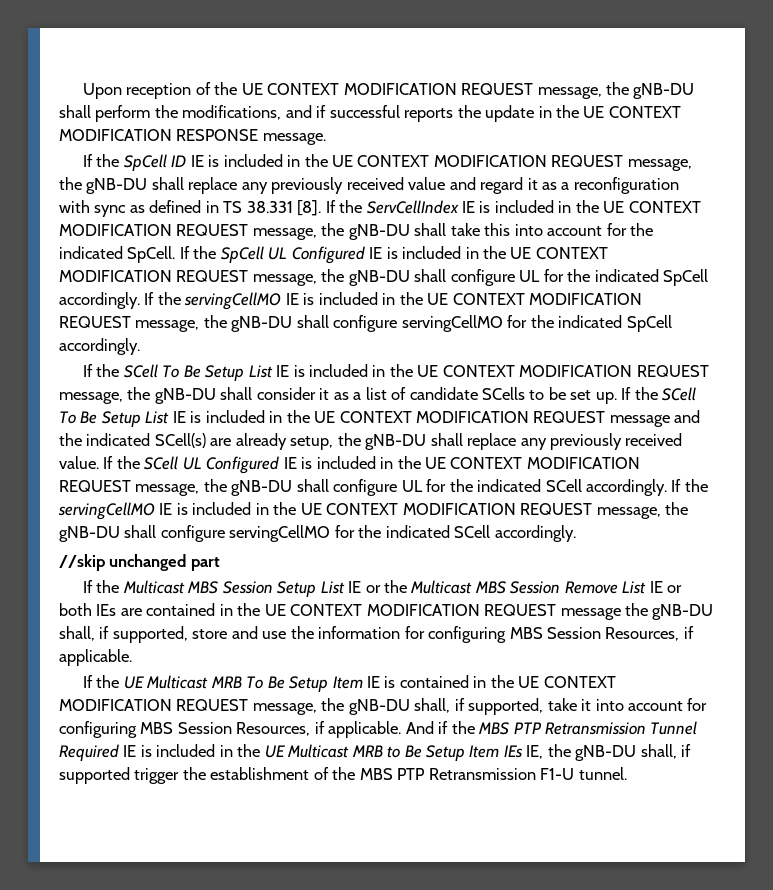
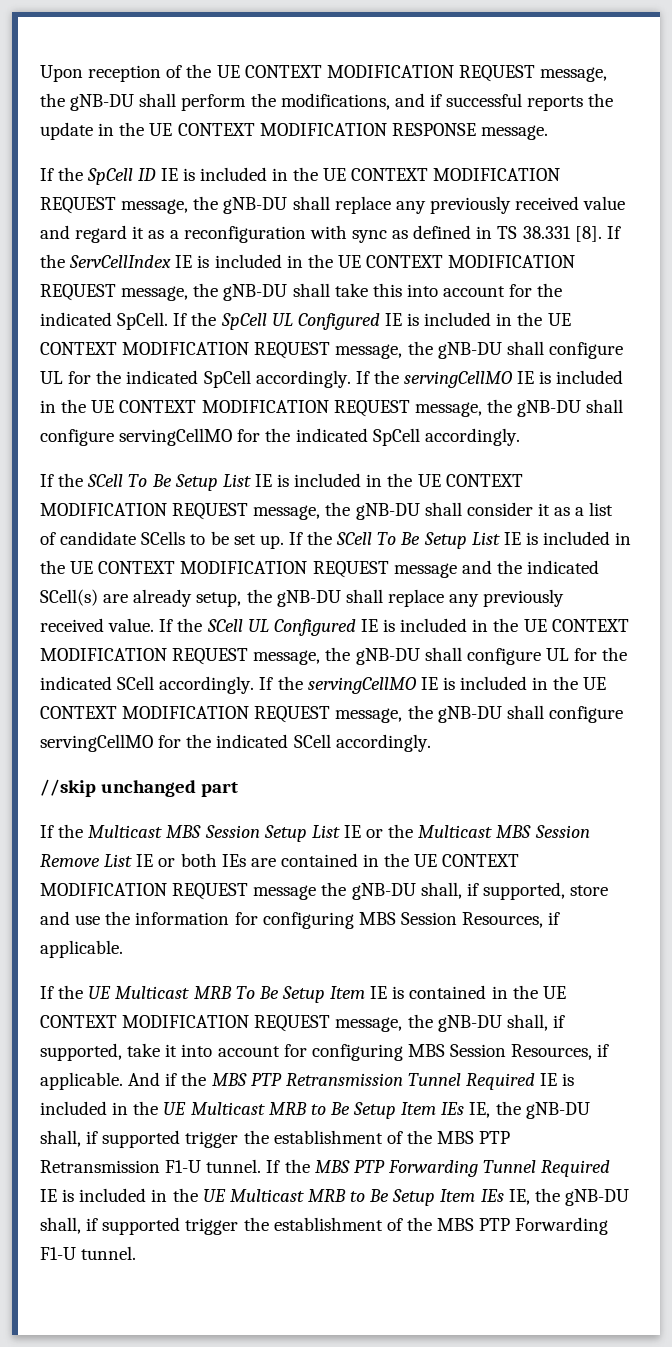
(627, 773) none -> [266,1159,611,1177] [40,1188,629,1206] [40,1217,609,1235] [40,1246,137,1260] If the MBS PTP Forwarding Tunnel Required IE is included in the UE Multicast MRB to Be Setup Item IEs IE, the gNB-DU shall, if supported trigger the establishment of the MBS PTP Forwarding F1-U tunnel.

